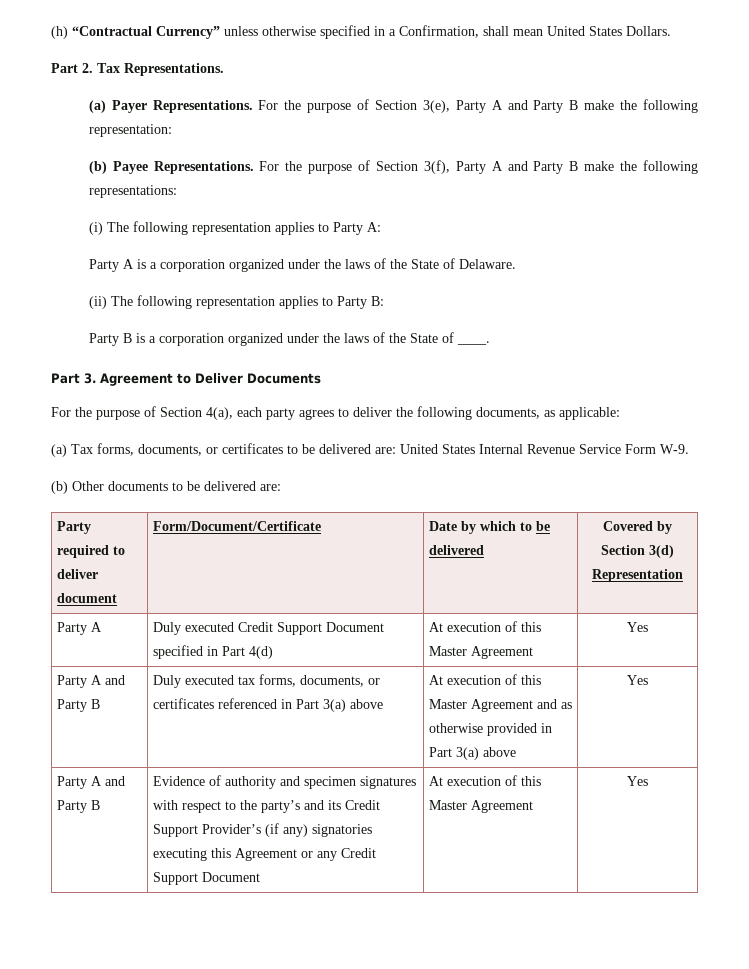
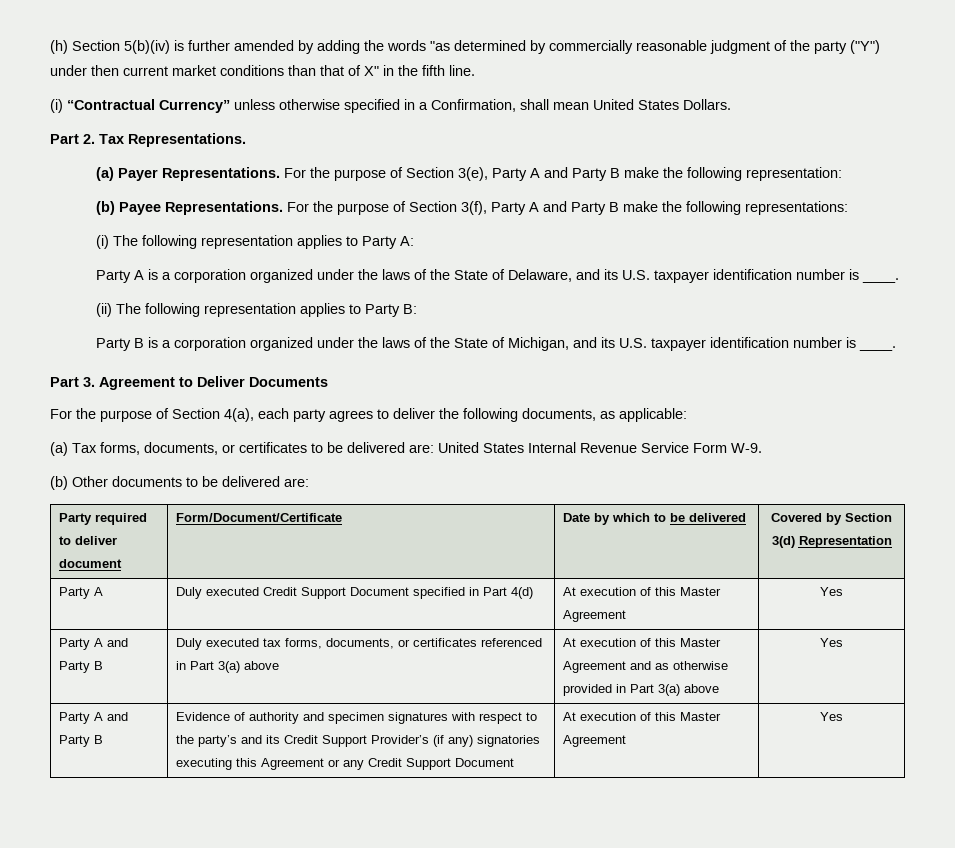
(68, 32) none -> [72,40,880,54] [50,65,475,76] [50,99,63,113] Section 5(b)(iv) is further amended by adding the words "as determined by commercially reasonable judgment of the party ("Y") under then current market conditions than that of X" in the fifth line. // (i)
[458,259,516,269] Delaware. -> [507,269,899,283] Delaware, and its U.S. taxpayer identification number is ____.
(454, 337) none -> [507,337,856,351] Michigan, and its U.S. taxpayer identification number is

